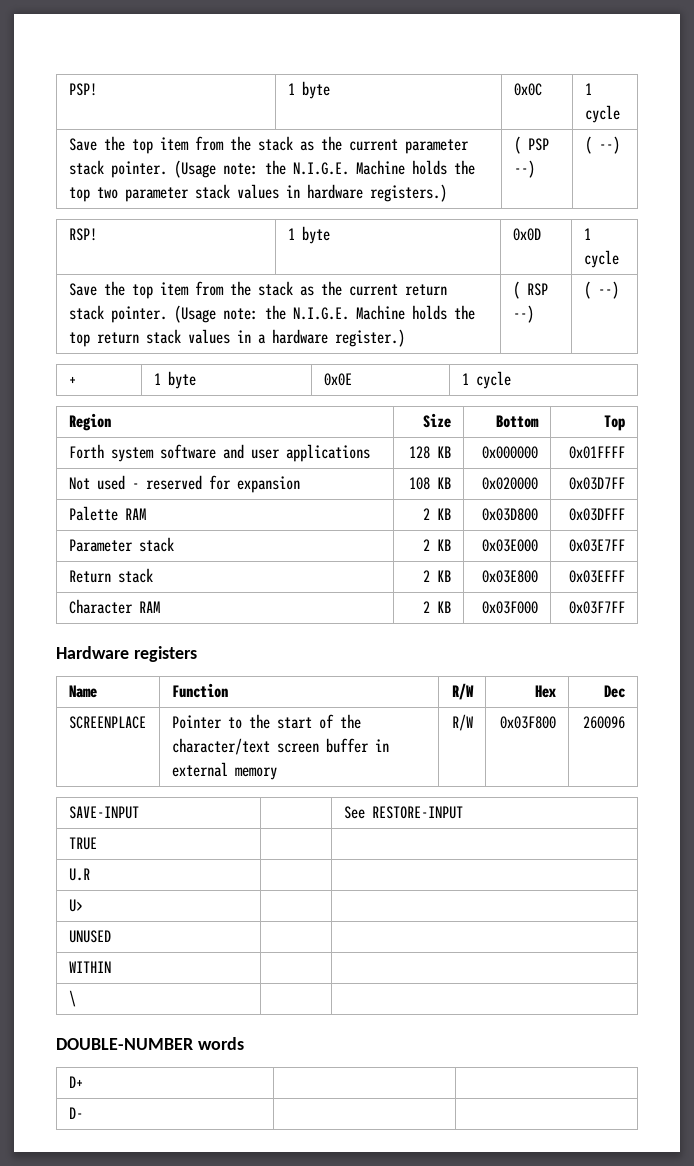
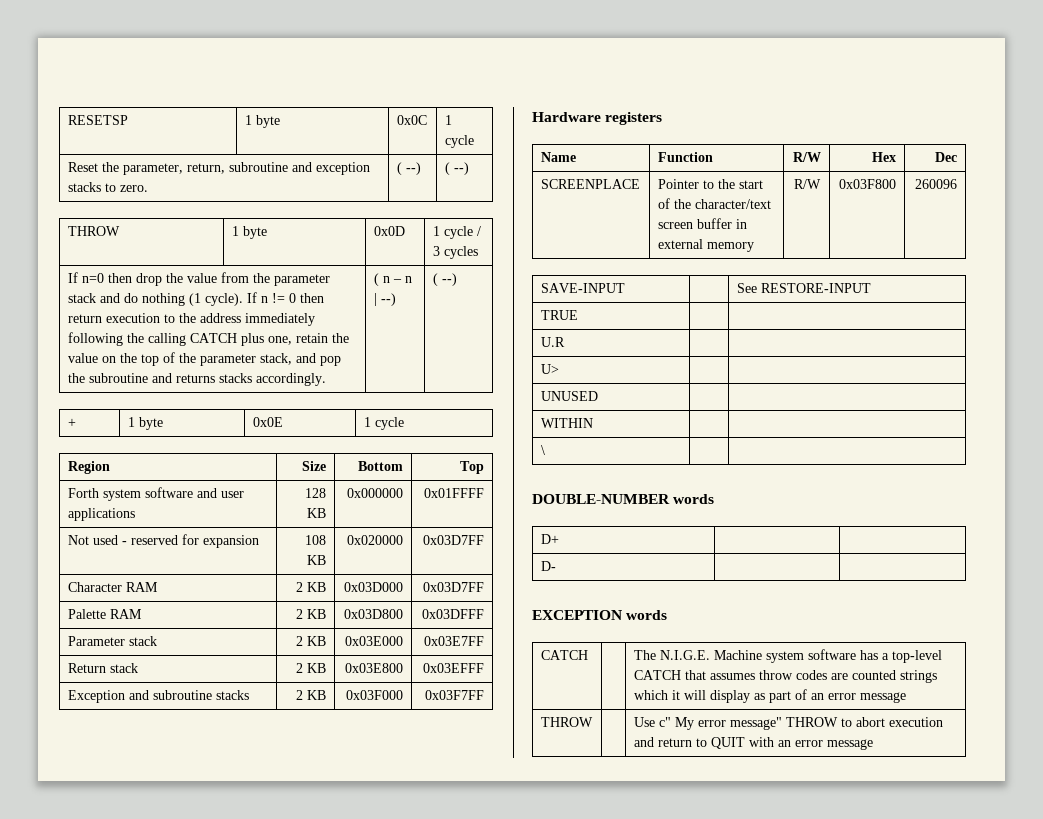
[68,83,97,96] PSP! -> [67,115,128,125] RESETSP
[68,136,469,154] [68,160,475,178] [68,184,447,202] [513,136,549,154] [513,160,535,178] [584,136,620,154] [68,228,97,241] Save the top item from the stack as the current parameter stack pointer. (Usage note: the N.I.G.E. Machine holds the top two parameter stack values in hardware registers.) | ( PSP --) | ( --) // RSP! -> [67,162,370,175] [67,182,148,192] [396,162,421,175] [444,162,469,175] [67,226,120,236] Reset the parameter, return, subroutine and exception stacks to zero. | ( --) | ( --) // THROW
[68,281,447,299] [68,305,475,323] [68,329,405,347] [512,281,548,299] // Save the top item from the stack as the current return stack pointer. (Usage note: the N.I.G.E. Machine holds the top return stack values in a hardware register.) | ( RSP -> [476,226,481,236] [432,246,478,259] [67,272,330,286] [67,292,324,306] [67,313,315,326] [67,332,349,346] [67,352,341,366] [67,373,326,386] [373,273,412,286] [373,293,377,306] / 3 cycles // If n=0 then drop the value from the parameter stack and do nothing (1 cycle). If n != 0 then return execution to the address immediately following the calling CATCH plus one, retain the value on the top of the parameter stack, and pop the subroutine and returns stacks accordingly. | ( n – n |
(626, 483) none -> [67,582,158,592] [296,582,327,592] [344,582,404,592] [423,582,485,592] // Character RAM | 2 KB | 0x03D000 | 0x03D7FF
[68,599,160,614] Character RAM -> [67,690,249,703] Exception and subroutine stacks
(83, 1113) none -> [532,610,668,620] [540,650,588,660] [633,649,942,663] [633,670,937,683] [633,689,906,703] [540,717,593,727] [633,717,943,730] [633,737,873,750] // EXCEPTION words // CATCH | | The N.I.G.E. Machine system software has a top-level CATCH that assumes throw codes are counted strings which it will display as part of an error message // THROW | | Use c" My error message" THROW to abort execution and return to QUIT with an error message

